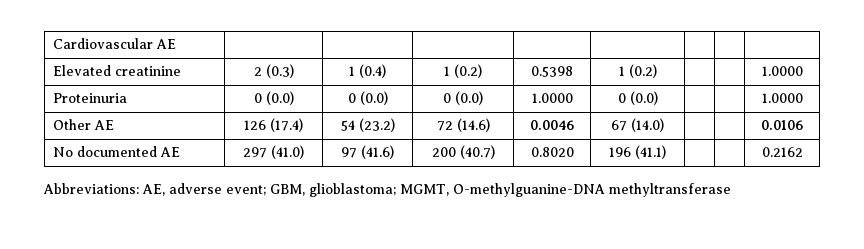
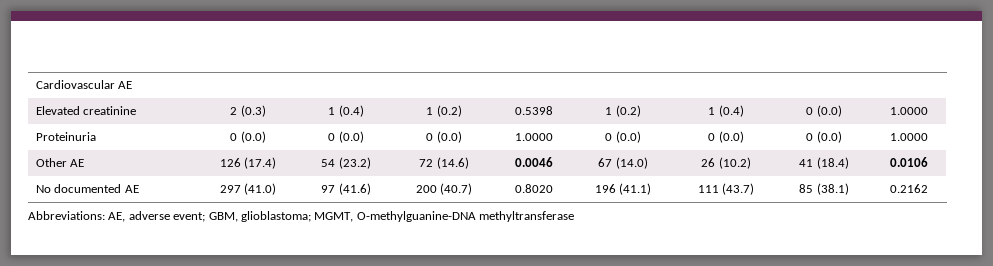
(657, 71) | -> [708,105,744,117] [806,105,842,117] 1 (0.4) | 0 (0.0)
(658, 98) | -> [708,131,744,143] [806,131,842,143] 0 (0.0) | 0 (0.0)
(664, 125) | -> [701,157,751,169] [799,157,849,169] 26 (10.2) | 41 (18.4)
(666, 152) | -> [697,183,755,195] [799,183,849,195] 111 (43.7) | 85 (38.1)

